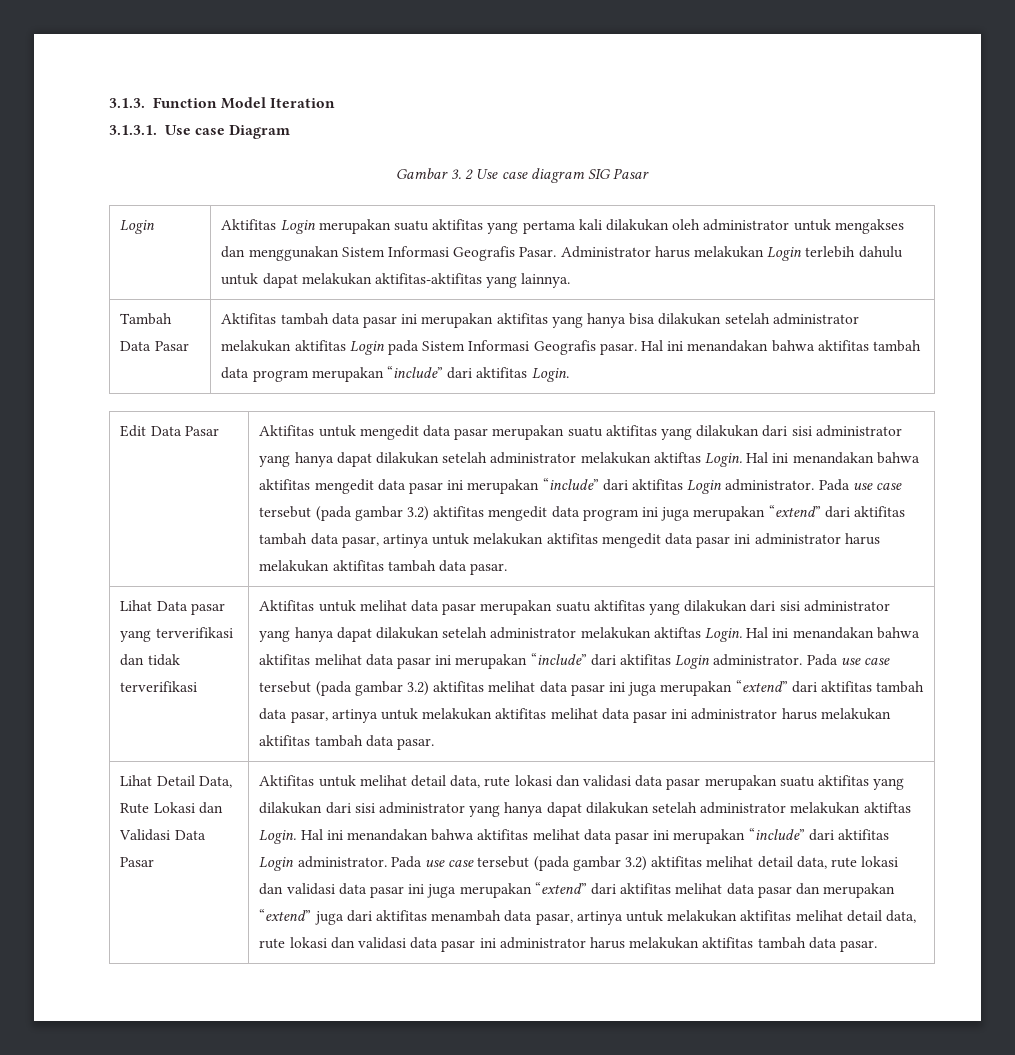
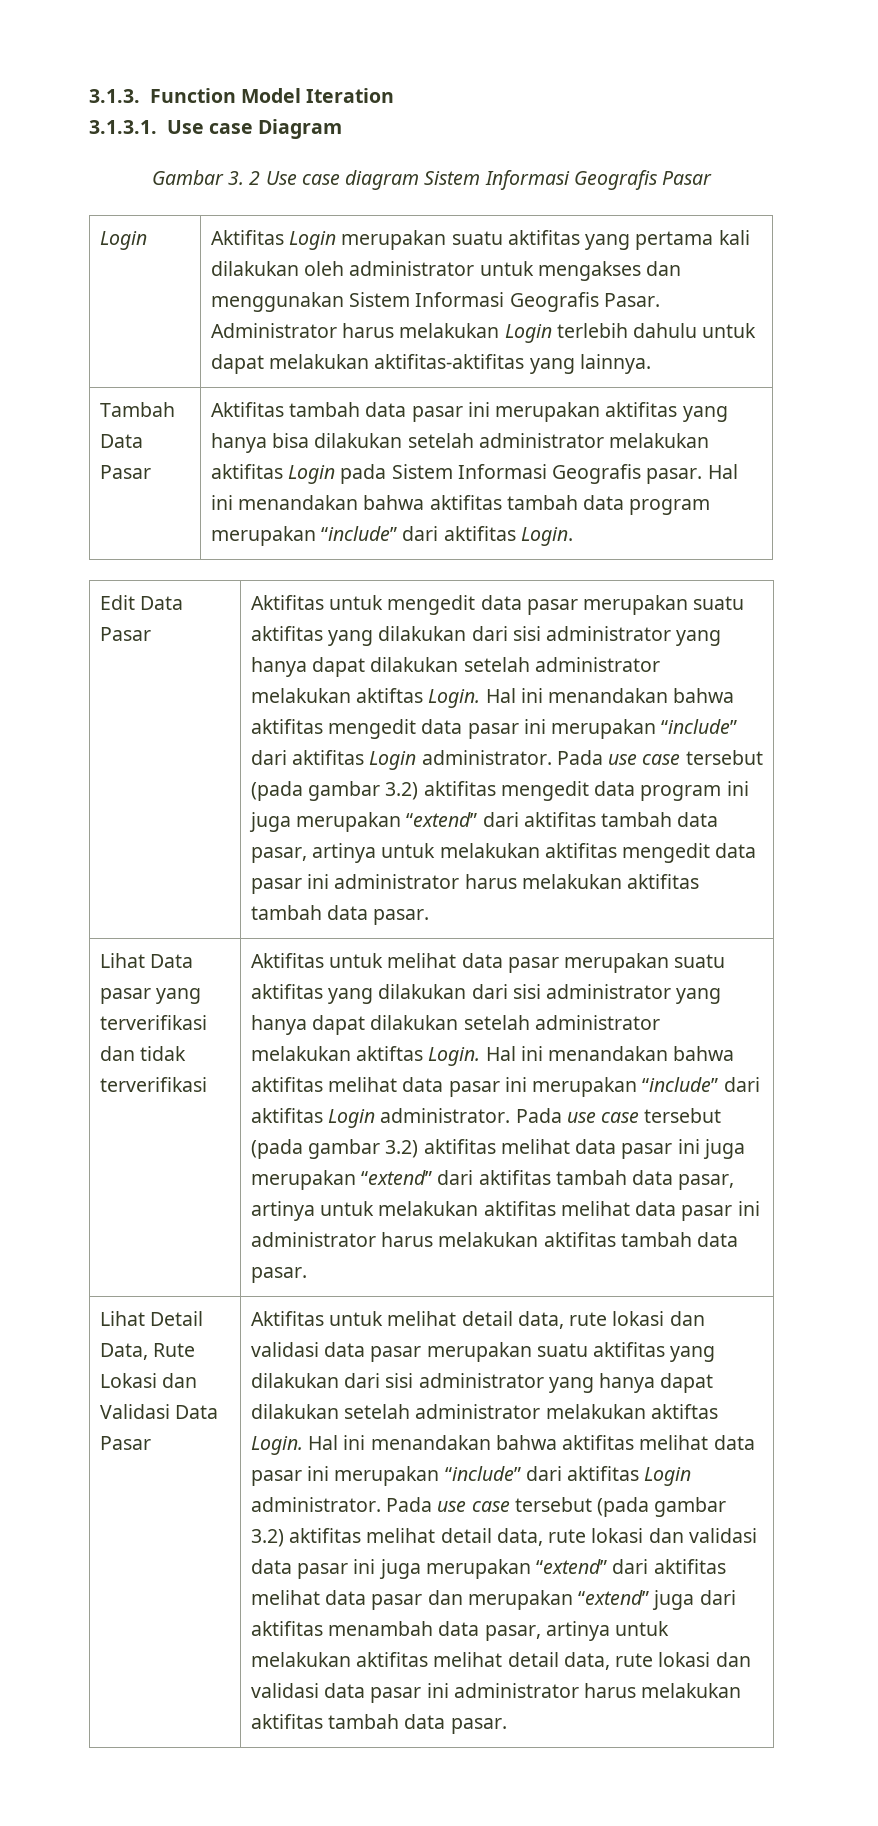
[587,169,610,179] SIG -> [424,170,658,190] Sistem Informasi Geografis

